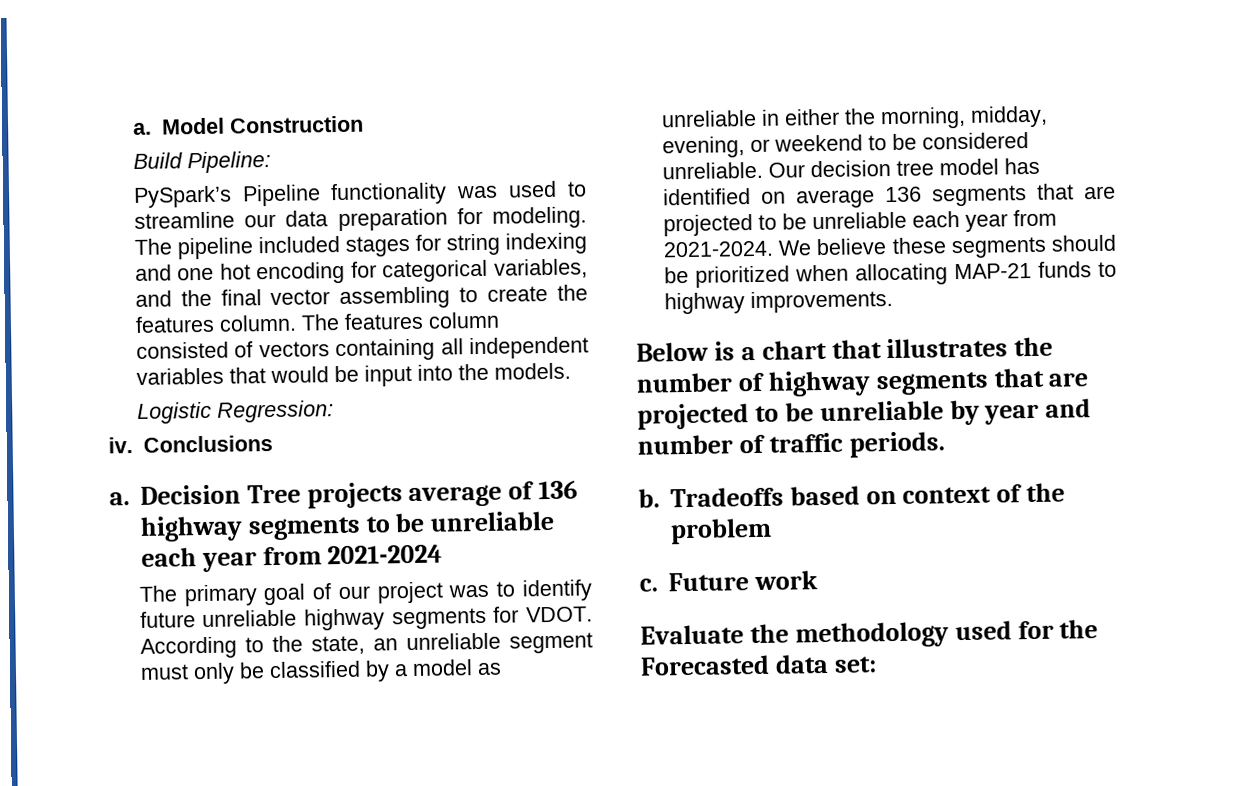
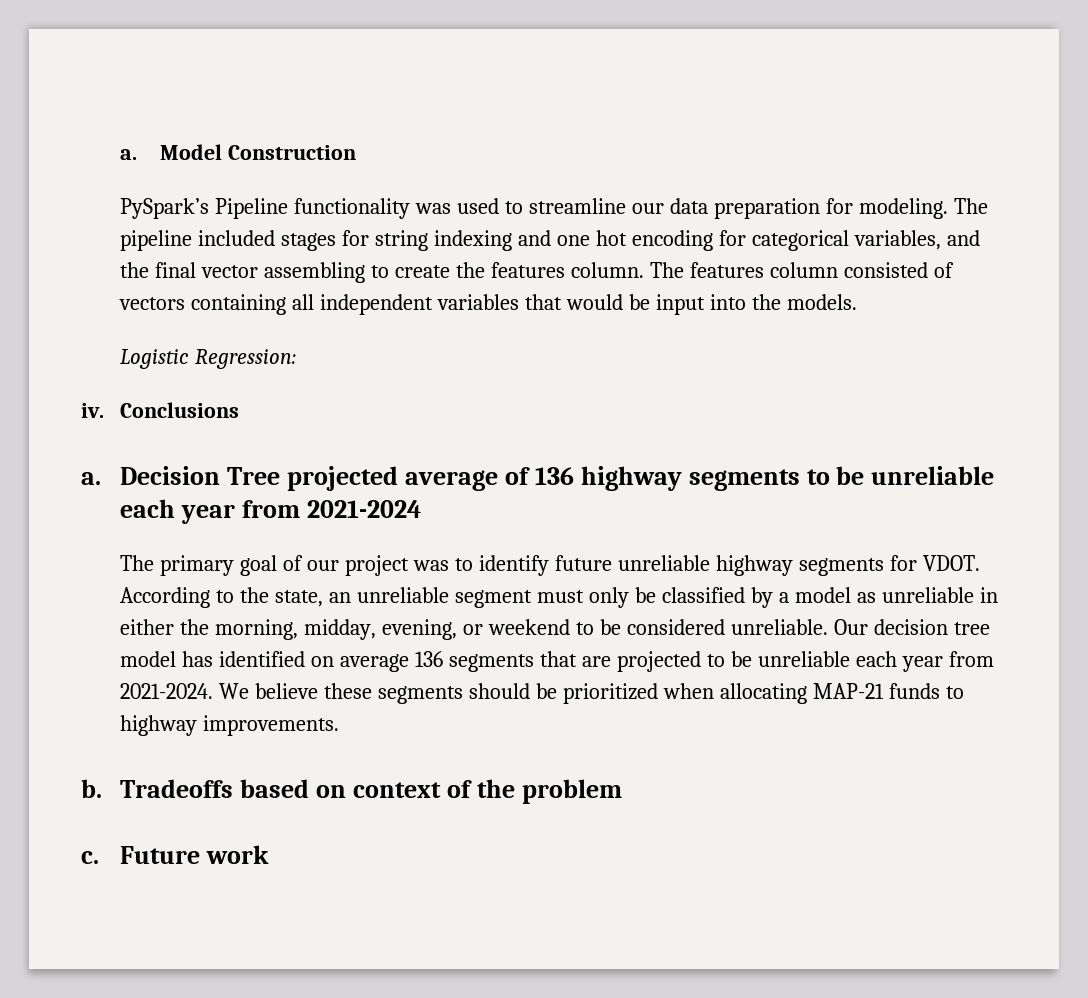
[132,150,271,174] // Build Pipeline: -> (356, 152) none
[306,482,403,509] projects -> [287,466,399,491] projected
[636,336,1054,362] [636,367,1089,397] [637,398,1092,430] [637,431,945,458] // Below is a chart that illustrates the number of highway segments that are projected to be unreliable by year and number of traffic periods. -> (340, 725) none
[640,619,1099,649] [640,653,877,676] // Evaluate the methodology used for the Forecasted data set: -> (270, 854) none

